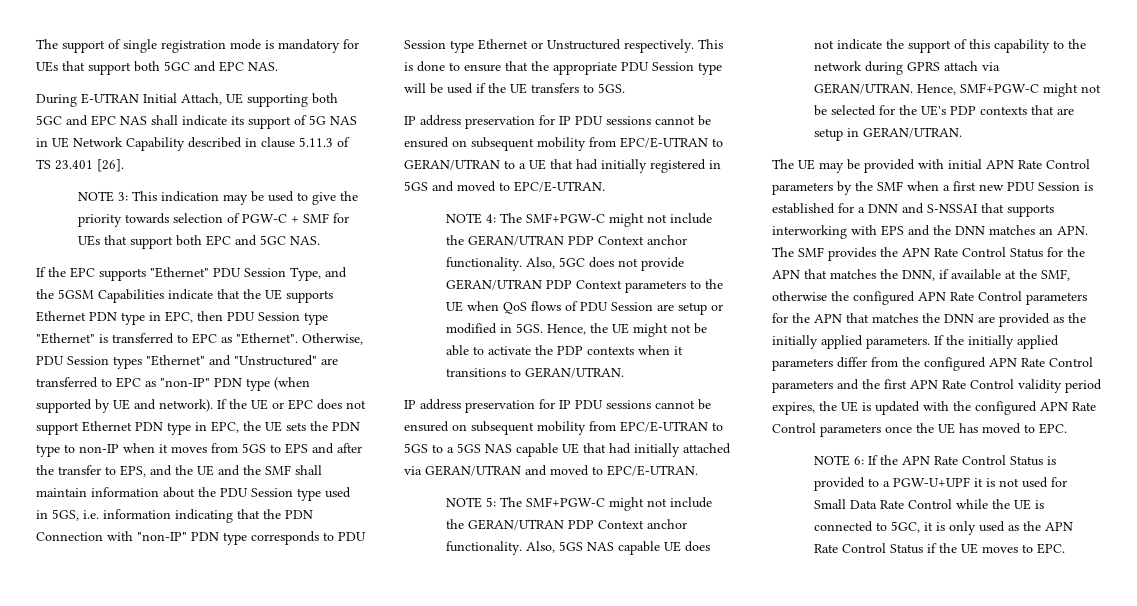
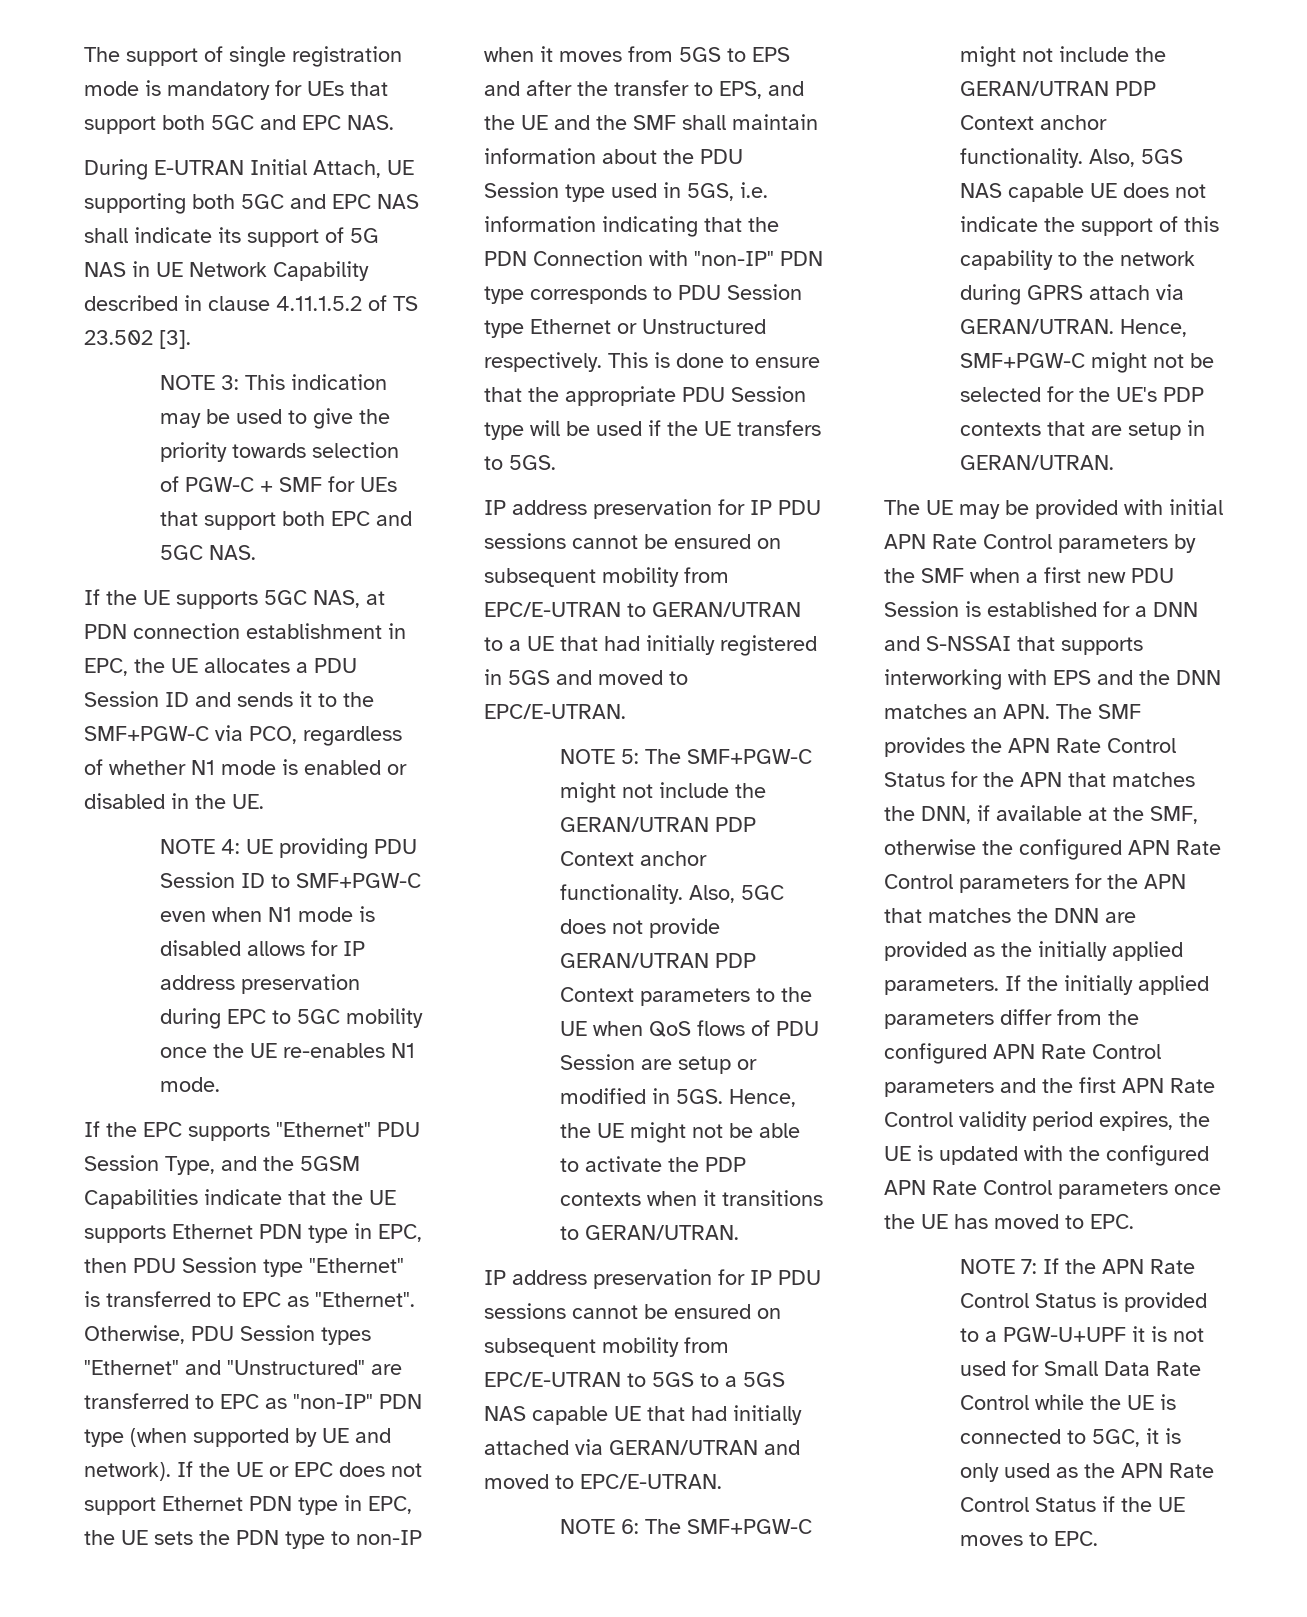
[299,137,333,147] 5.11.3 -> [276,296,362,311] 4.11.1.5.2
[55,159,124,172] 23.401 [26]. -> [84,330,191,349] 23.502 [3].
(321, 240) none -> [84,589,385,609] [84,623,406,639] [84,658,357,676] [84,691,374,707] [84,725,402,746] [84,759,407,775] [84,793,264,809] [159,838,417,859] [159,872,421,888] [159,906,375,922] [159,940,365,956] [159,974,360,994] [159,1008,423,1029] [159,1043,415,1058] [159,1077,220,1092] // If the UE supports 5GC NAS, at PDN connection establishment in EPC, the UE allocates a PDU Session ID and sends it to the SMF+PGW-C via PCO, regardless of whether N1 mode is enabled or disabled in the UE. // NOTE 4: UE providing PDU Session ID to SMF+PGW-C even when N1 mode is disabled allows for IP address preservation during EPC to 5GC mobility once the UE re-enables N1 mode.
[486,214,497,223] 4: -> [620,749,639,764] 5:
[486,497,497,507] 5: -> [620,1519,639,1534] 6:
[854,456,865,465] 6: -> [1020,1259,1037,1274] 7:

